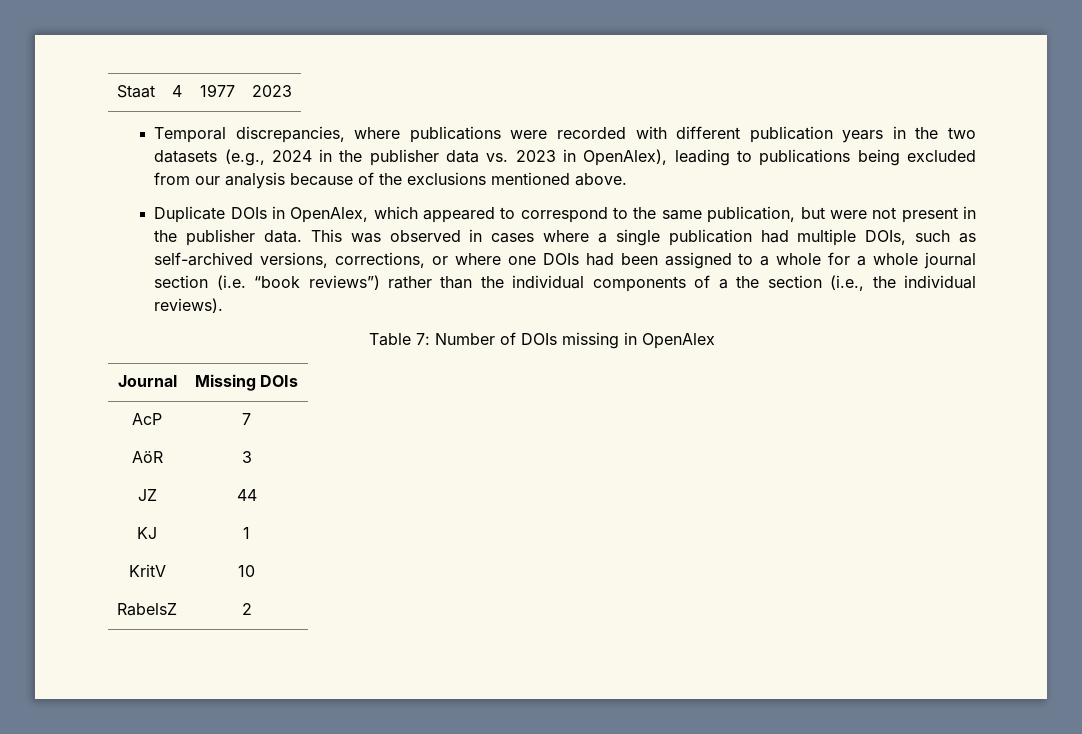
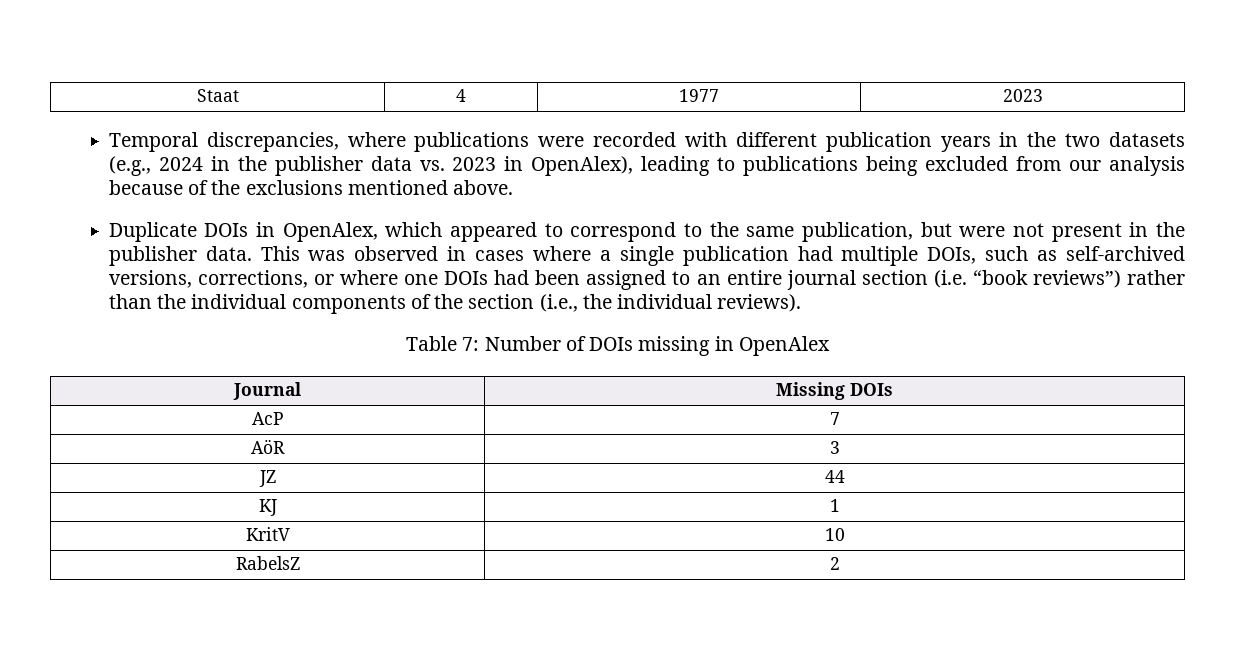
[760,252,919,266] a whole for a whole -> [696,270,782,285] an entire
[718,279,728,289] a -> (431, 301) none

